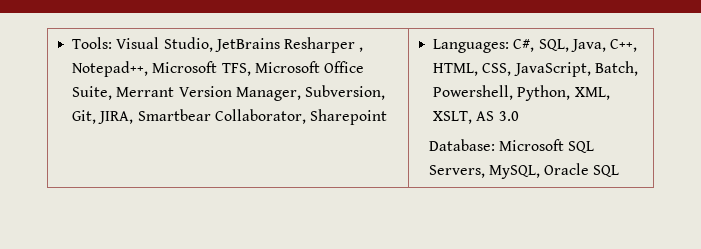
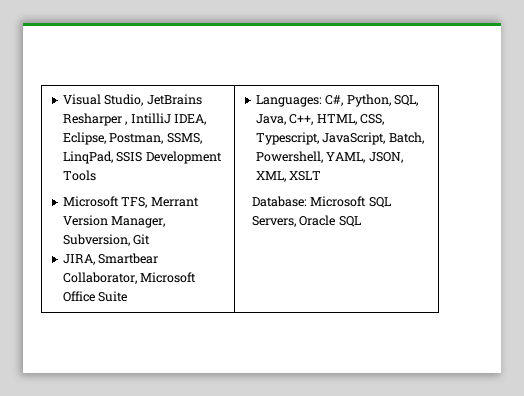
[72,37,113,49] Tools: -> (62, 99) none
[72,61,364,77] [72,86,113,100] Notepad++, Microsoft TFS, Microsoft Office Suite, -> [130,113,206,125] [62,132,202,145] [62,151,222,164] [62,170,96,181] [62,196,148,208] IntilliJ IDEA, Eclipse, Postman, SSMS, LinqPad, SSIS Development Tools // Microsoft TFS,
[72,110,97,124] Git, -> [133,234,151,245] Git //
[309,109,387,125] Sharepoint -> [140,272,197,283] [62,291,128,302] Microsoft Office Suite
(535, 45) none -> [346,94,391,107] Python,
(512, 69) none -> [255,132,319,145] Typescript,
[517,85,610,101] [433,111,519,124] Python, XML, XSLT, AS 3.0 -> [326,152,403,163] [255,171,322,182] YAML, JSON, XML, XSLT
[488,165,540,179] MySQL, -> (296, 221) none

